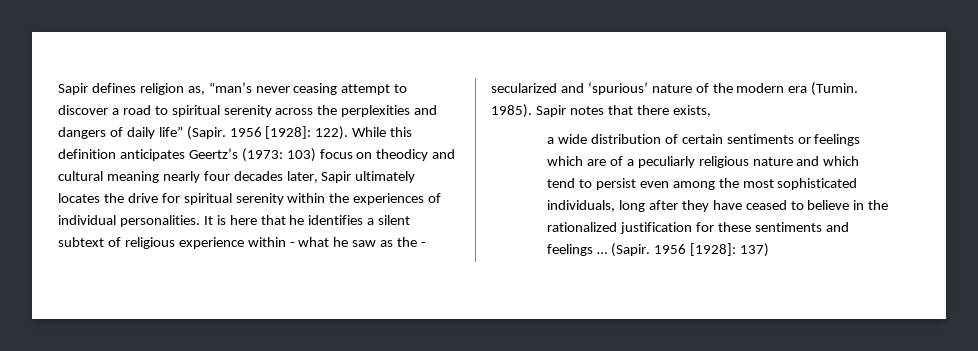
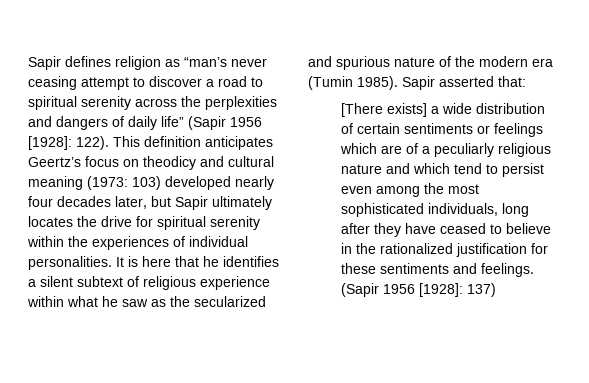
[187,86,205,95] as, -> [165,59,180,67] as
[186,126,226,140] (Sapir. -> [188,116,226,130] (Sapir
[352,127,413,137] While this -> [113,136,140,147] This
[241,148,316,162] (1973: 103) -> (81, 162) none
(159, 177) none -> [87,176,231,190] (1973: 103) developed
(318, 177) none -> [151,196,171,207] but
[289,242,295,247] - -> (64, 301) none
[421,242,427,247] - -> (190, 301) none
[587,82,648,95] ‘spurious’ -> [336,56,390,70] spurious
[811,82,859,96] (Tumin. -> [308,76,353,90] (Tumin
[569,105,711,117] notes that there exists, // -> [439,76,526,87] [341,103,428,117] asserted that: // [There exists]
[547,243,650,257] feelings … (Sapir. -> [481,263,535,277] [341,283,380,297] feelings. (Sapir

